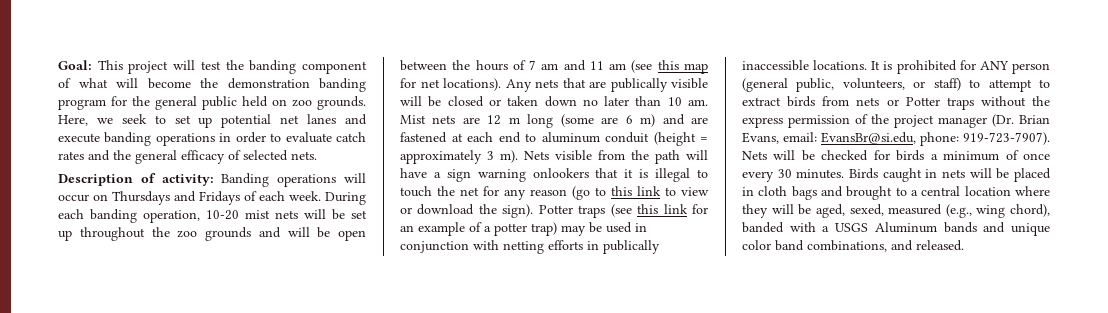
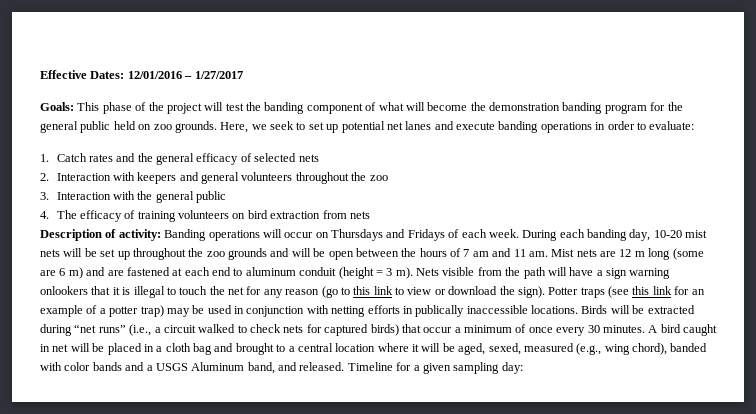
[58,60,123,70] Goal: This -> [40,70,243,79] [40,102,164,114] Effective Dates: 12/01/2016 – 1/27/2017 // Goals: This phase of the
[285,132,366,143] evaluate catch -> [649,121,695,130] [40,153,87,162] evaluate: // 1. Catch
[291,151,317,160] nets. -> [298,154,319,162] [40,172,388,184] [40,191,227,203] [40,210,370,222] nets // 2. Interaction with keepers and general volunteers throughout the zoo // 3. Interaction with the general public // 4. The efficacy of training volunteers on bird extraction from nets
[143,210,200,223] operation, -> [629,229,651,241] day,
[609,60,708,74] [400,78,708,92] [400,96,682,107] am (see this map for net locations). Any nets that are publically visible will be closed or taken down no later than 10 -> (526, 253) none
[400,150,482,164] approximately -> (383, 273) none
[871,60,1050,74] [742,78,1050,92] [742,96,1050,110] [742,114,1050,128] [742,132,1050,146] [742,150,925,161] It is prohibited for ANY person (general public, volunteers, or staff) to attempt to extract birds from nets or Potter traps without the express permission of the project manager (Dr. Brian Evans, email: EvansBr@si.edu, phone: 919-723-7907). Nets will be checked for birds -> [581,305,695,314] [40,324,453,336] Birds will be extracted during “net runs” (i.e., a circuit walked to check nets for captured birds) that occur
[849,168,878,179] Birds -> [648,324,681,333] A bird
[942,169,965,178] nets -> [52,344,69,352] net
[758,186,817,200] cloth bags -> [156,343,212,355] a cloth bag
[742,204,768,218] they -> [412,344,419,352] it
[822,222,1050,236] [742,240,964,252] a USGS Aluminum bands and unique color band combinations, and released. -> [64,362,523,374] color bands and a USGS Aluminum band, and released. Timeline for a given sampling day:

